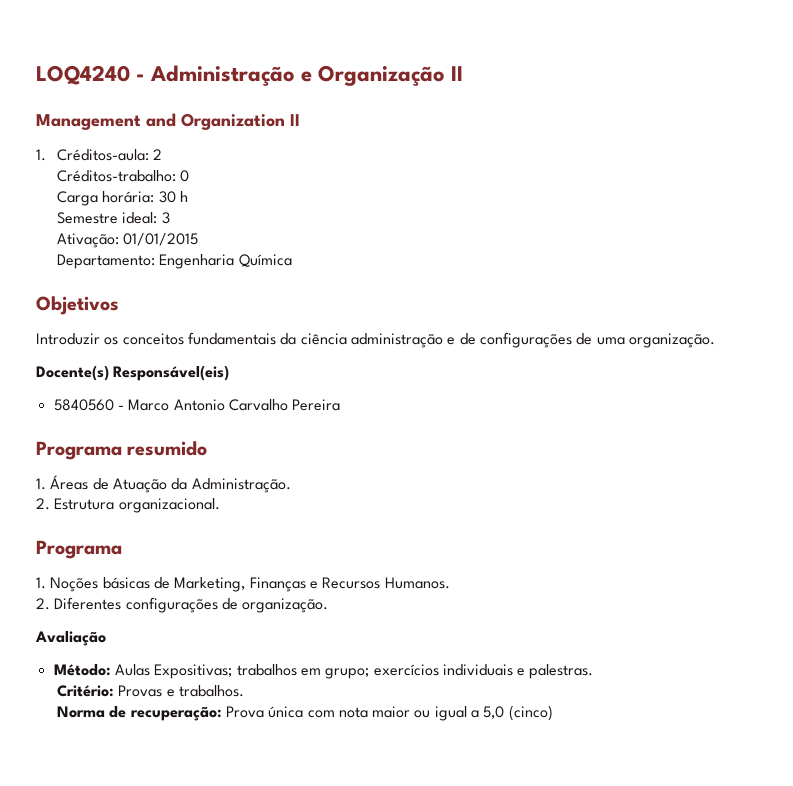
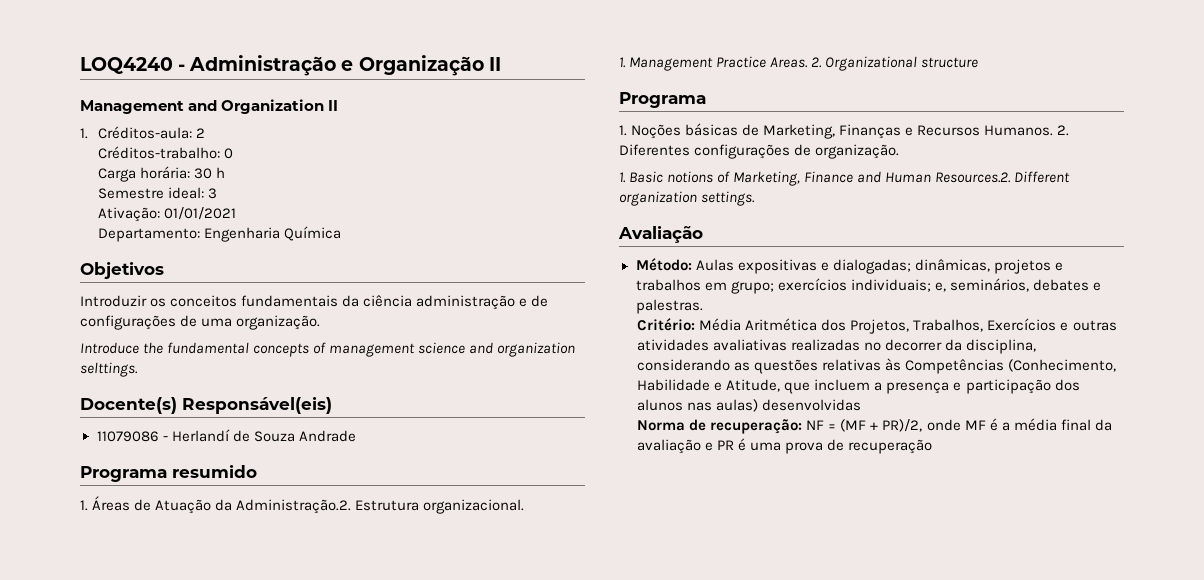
[123,233,199,246] 01/01/2015 -> [164,207,237,220] 01/01/2021
[36,365,230,381] [53,399,341,411] Docente(s) Responsável(eis) // 5840560 - Marco Antonio Carvalho Pereira -> [80,342,576,357] [80,362,138,377] [80,397,332,414] [96,429,356,442] Introduce the fundamental concepts of management science and organization selttings. // Docente(s) Responsável(eis) // 11079086 - Herlandí de Souza Andrade
[191,478,291,493] [36,498,50,510] Administração. // 2. -> [236,499,352,514] Administração.2.
(220, 505) none -> [619,56,979,71] // 1. Management Practice Areas. 2. Organizational structure
(450, 583) // -> (1054, 130) none
[35,631,106,646] [53,664,594,679] [56,685,244,697] [56,705,553,721] Avaliação // Método: Aulas Expositivas; trabalhos em grupo; exercícios individuais e palestras. // Critério: Provas e trabalhos. // Norma de recuperação: Prova única com nota maior ou igual a 5,0 (cinco) -> [619,171,1071,186] [619,191,756,206] [618,226,703,243] [635,258,1063,274] [635,278,1101,294] [635,299,703,314] [637,318,1117,334] [637,339,1037,354] [637,358,1117,374] [637,379,1080,394] [637,399,862,412] [637,418,1112,434] [637,438,933,454] 1. Basic notions of Marketing, Finance and Human Resources.2. Different organization settings. // Avaliação // Método: Aulas expositivas e dialogadas; dinâmicas, projetos e trabalhos em grupo; exercícios individuais; e, seminários, debates e palestras. // Critério: Média Aritmética dos Projetos, Trabalhos, Exercícios e outras atividades avaliativas realizadas no decorrer da disciplina, considerando as questões relativas às Competências (Conhecimento, Habilidade e Atitude, que incluem a presença e participação dos alunos nas aulas) desenvolvidas // Norma de recuperação: NF = (MF + PR)/2, onde MF é a média final da avaliação e PR é uma prova de recuperação

